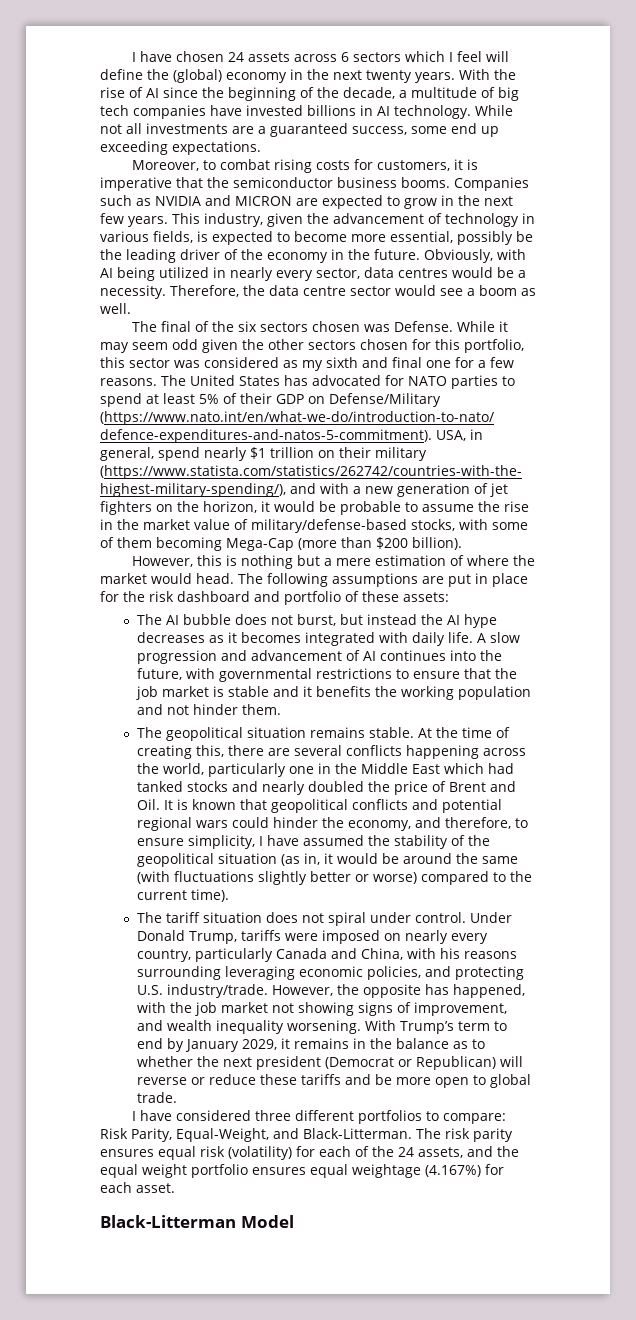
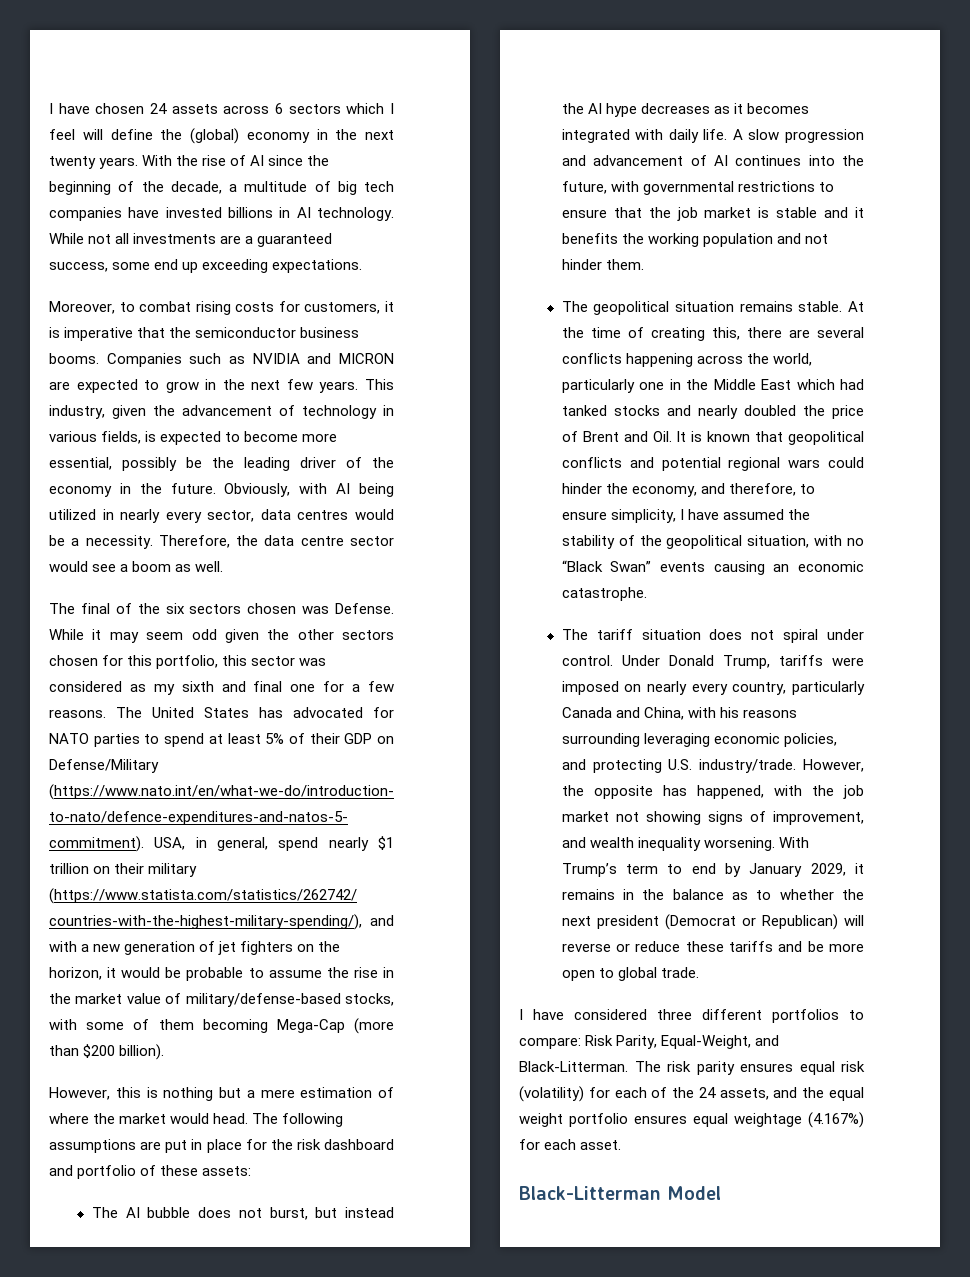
[217,853,518,866] [136,871,532,885] [136,889,229,902] situation (as in, it would be around the same (with fluctuations slightly better or worse) compared to the current time). -> [747,535,864,548] [561,560,864,575] [561,587,647,601] situation, with no “Black Swan” events causing an economic catastrophe.

